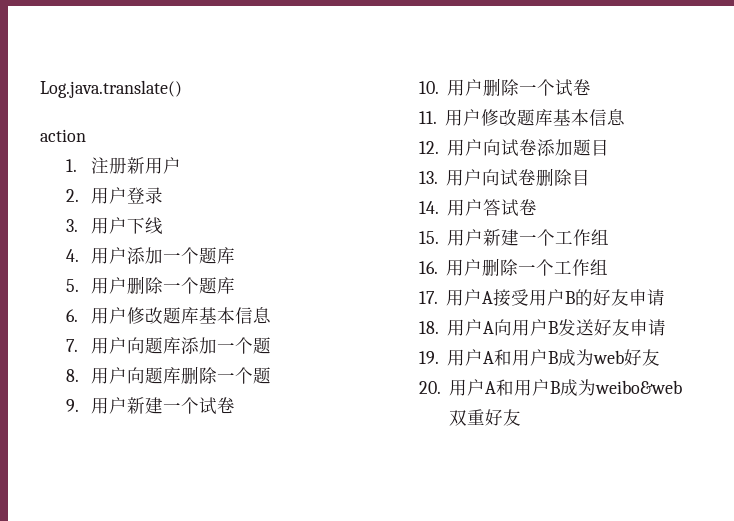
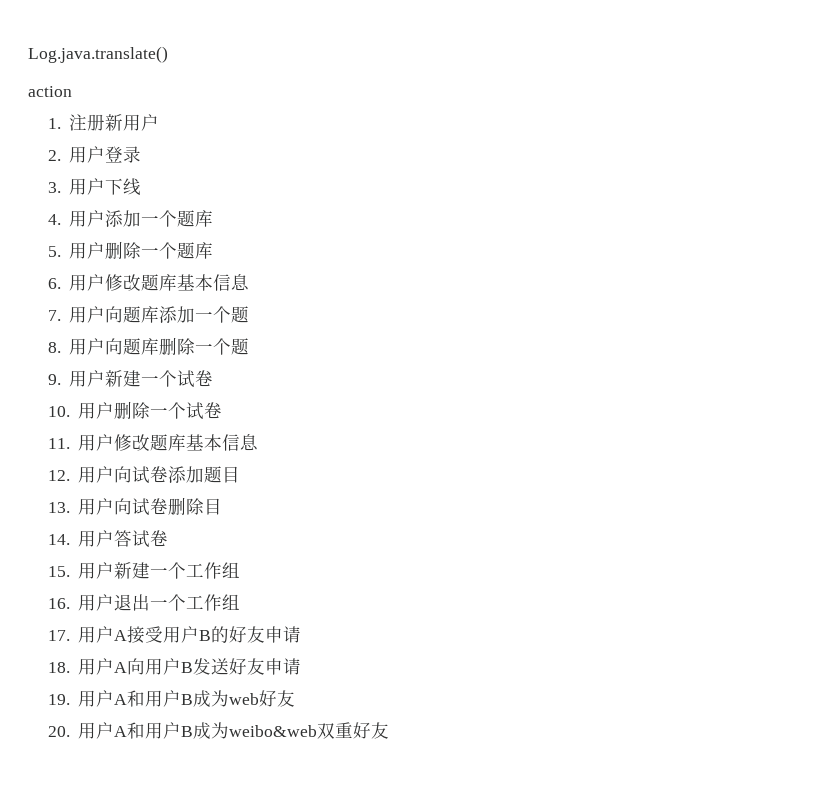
[482,258,519,276] 删除 -> [114,594,151,611] 退出

